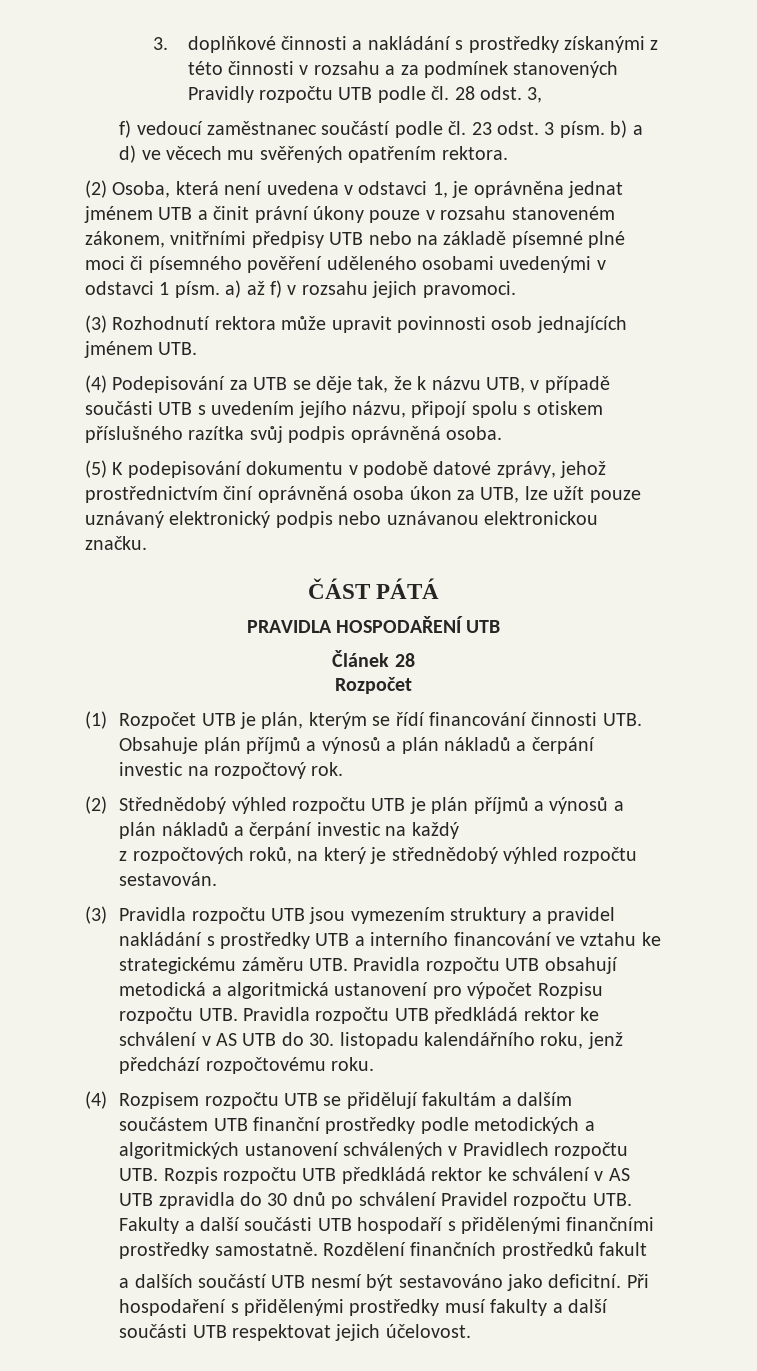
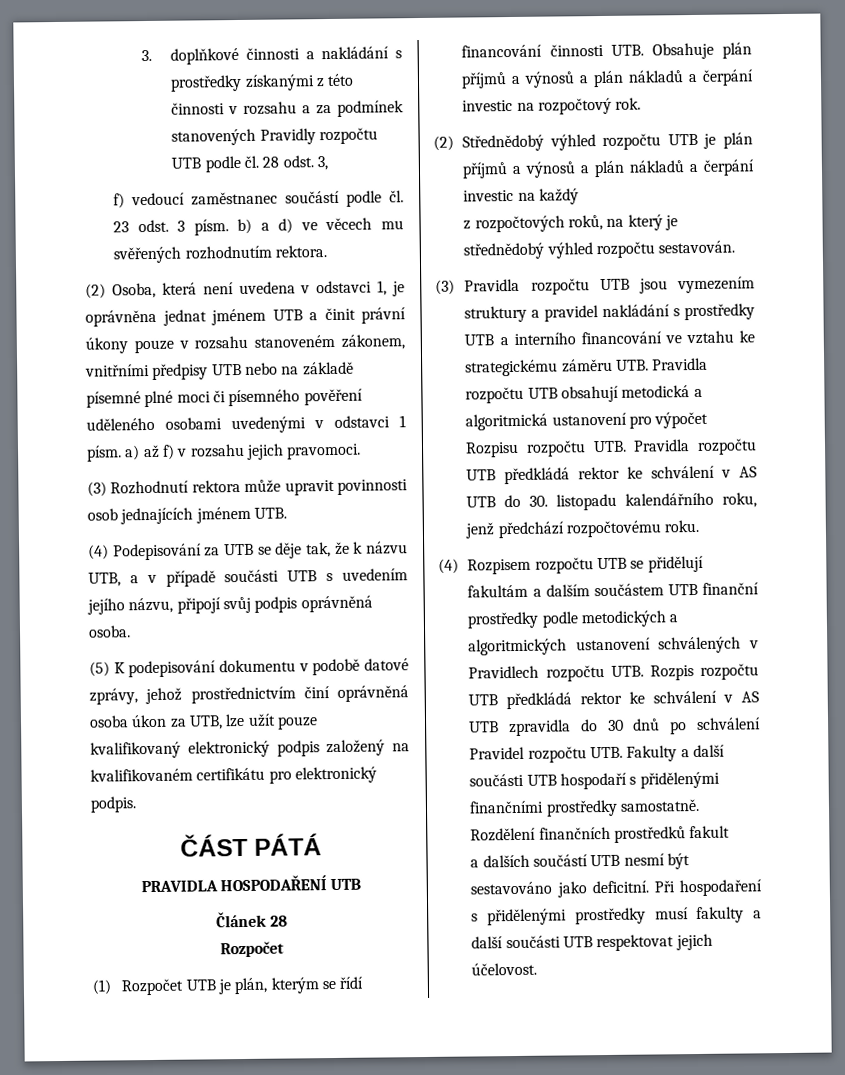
[348,146,437,163] opatřením -> [184,245,272,260] rozhodnutím
(525, 385) none -> [129,575,139,584] a
[471,401,603,418] [85,426,245,443] spolu s otiskem příslušného razítka -> (221, 605) none
[85,511,164,528] uznávaný -> [90,741,181,759] kvalifikovaný
[338,511,598,525] [85,536,147,550] nebo uznávanou elektronickou značku. -> [326,739,410,757] [90,766,377,784] [90,796,137,813] založený na kvalifikovaném certifikátu pro elektronický podpis.

